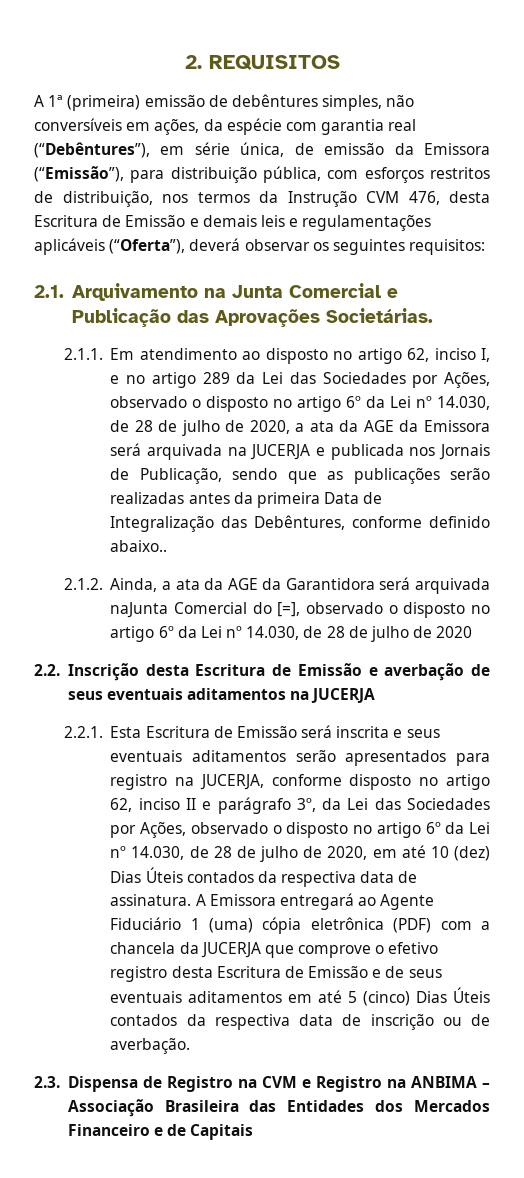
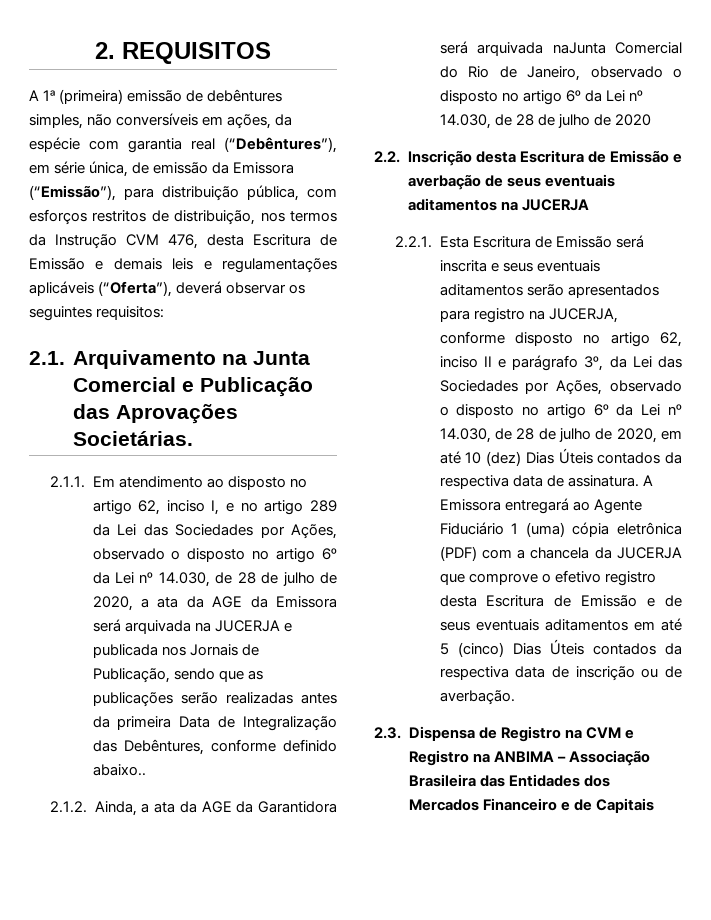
[277,602,301,617] [=], -> [468,66,581,81] Rio de Janeiro,

